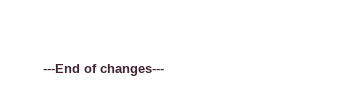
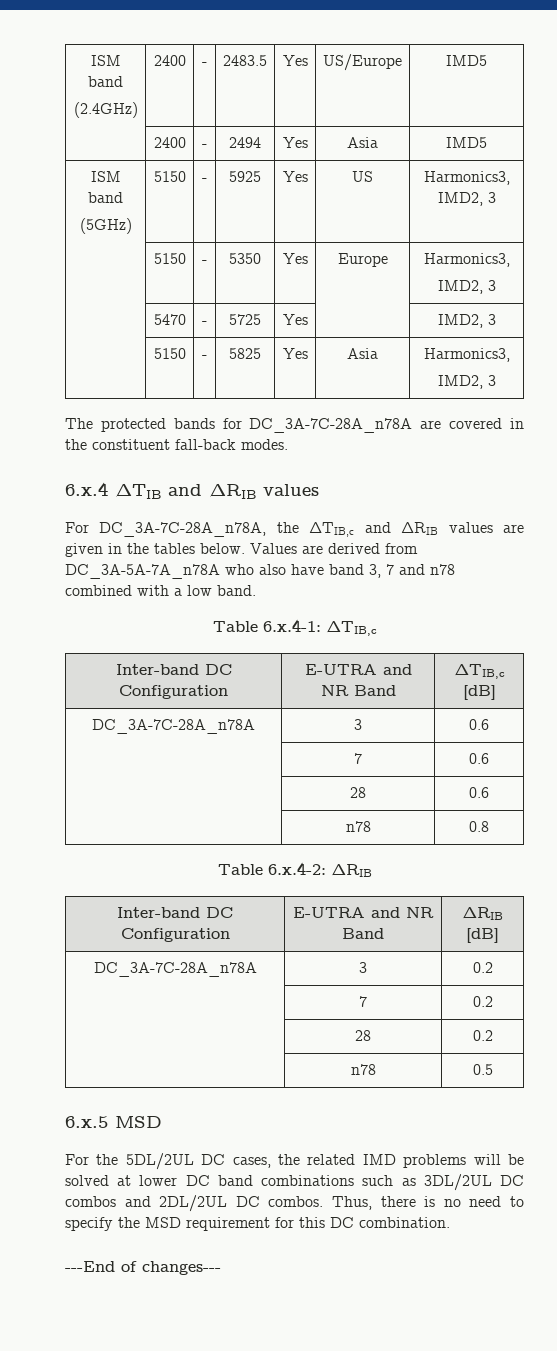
(43, 68) none -> [90,55,121,66] [88,76,123,87] [73,102,138,118] [153,55,186,66] [202,62,207,66] [223,55,267,66] [282,55,308,66] [323,54,402,71] [446,55,487,66] [153,137,186,148] [202,144,207,148] [229,137,261,148] [282,137,308,148] [347,137,378,148] [446,137,487,148] [90,171,121,182] [88,192,123,203] [79,218,132,234] [153,171,186,182] [202,178,207,182] [229,171,261,182] [282,171,308,182] [352,171,373,182] [423,171,510,185] [437,192,496,206] [153,253,186,264] [202,260,207,264] [229,253,261,264] [282,253,308,264] [337,253,388,267] [423,253,510,267] [437,280,496,294] [153,314,186,325] [202,321,207,325] [229,314,261,325] [282,314,308,325] [437,314,496,328] [153,348,186,359] [202,355,207,359] [229,348,261,359] [282,348,308,359] [347,348,378,359] [423,348,510,362] [437,375,496,389] [65,418,524,433] [65,439,288,450] [65,482,319,499] [65,522,524,537] [65,543,418,557] [65,564,455,579] [65,585,256,596] [212,619,377,636] [115,664,232,675] [119,685,228,699] [304,664,412,675] [320,685,396,696] [453,664,505,679] [462,685,496,700] [92,719,255,734] [354,719,362,730] [469,719,489,730] [354,753,362,764] [469,753,489,764] [350,787,366,798] [469,787,489,798] [345,821,371,832] [469,821,489,832] [217,862,372,877] [117,907,233,918] [120,928,230,942] [293,907,434,918] [342,928,384,939] [462,907,503,920] [466,928,499,943] [93,962,257,977] [359,962,367,973] [472,962,493,973] [359,996,367,1007] [472,996,493,1007] [355,1030,371,1041] [472,1030,493,1041] [350,1064,376,1075] [472,1064,493,1075] [65,1116,162,1128] [65,1153,524,1170] [65,1174,524,1191] [65,1195,525,1212] [65,1217,450,1231] ISM band // (2.4GHz) | 2400 | - | 2483.5 | Yes | US/Europe | IMD5 // | 2400 | - | 2494 | Yes | Asia | IMD5 // ISM band // (5GHz) | 5150 | - | 5925 | Yes | US | Harmonics3, IMD2, 3 // | 5150 | - | 5350 | Yes | Europe | Harmonics3, // IMD2, 3 // | 5470 | - | 5725 | Yes | | IMD2, 3 // | 5150 | - | 5825 | Yes | Asia | Harmonics3, // IMD2, 3 // The protected bands for DC_3A-7C-28A_n78A are covered in the constituent fall-back modes. // 6.x.4 ∆TIB and ∆RIB values // For DC_3A-7C-28A_n78A, the ΔTIB,c and ΔRIB values are given in the tables below. Values are derived from DC_3A-5A-7A_n78A who also have band 3, 7 and n78 combined with a low band. // Table 6.x.4-1: ΔTIB,c // Inter-band DC Configuration | E-UTRA and NR Band | ΔTIB,c [dB] // DC_3A-7C-28A_n78A | 3 | 0.6 // | 7 | 0.6 // | 28 | 0.6 // | n78 | 0.8 // Table 6.x.4-2: ΔRIB // Inter-band DC Configuration | E-UTRA and NR Band | ΔRIB [dB] // DC_3A-7C-28A_n78A | 3 | 0.2 // | 7 | 0.2 // | 28 | 0.2 // | n78 | 0.5 // 6.x.5 MSD // For the 5DL/2UL DC cases, the related IMD problems will be solved at lower DC band combinations such as 3DL/2UL DC combos and 2DL/2UL DC combos. Thus, there is no need to specify the MSD requirement for this DC combination. //

